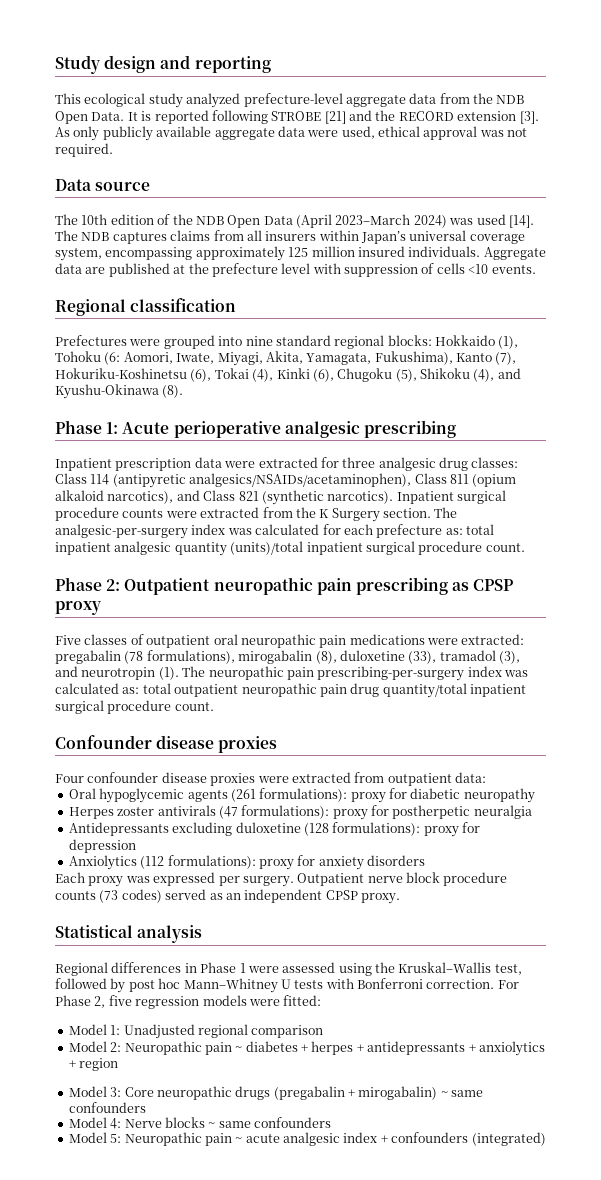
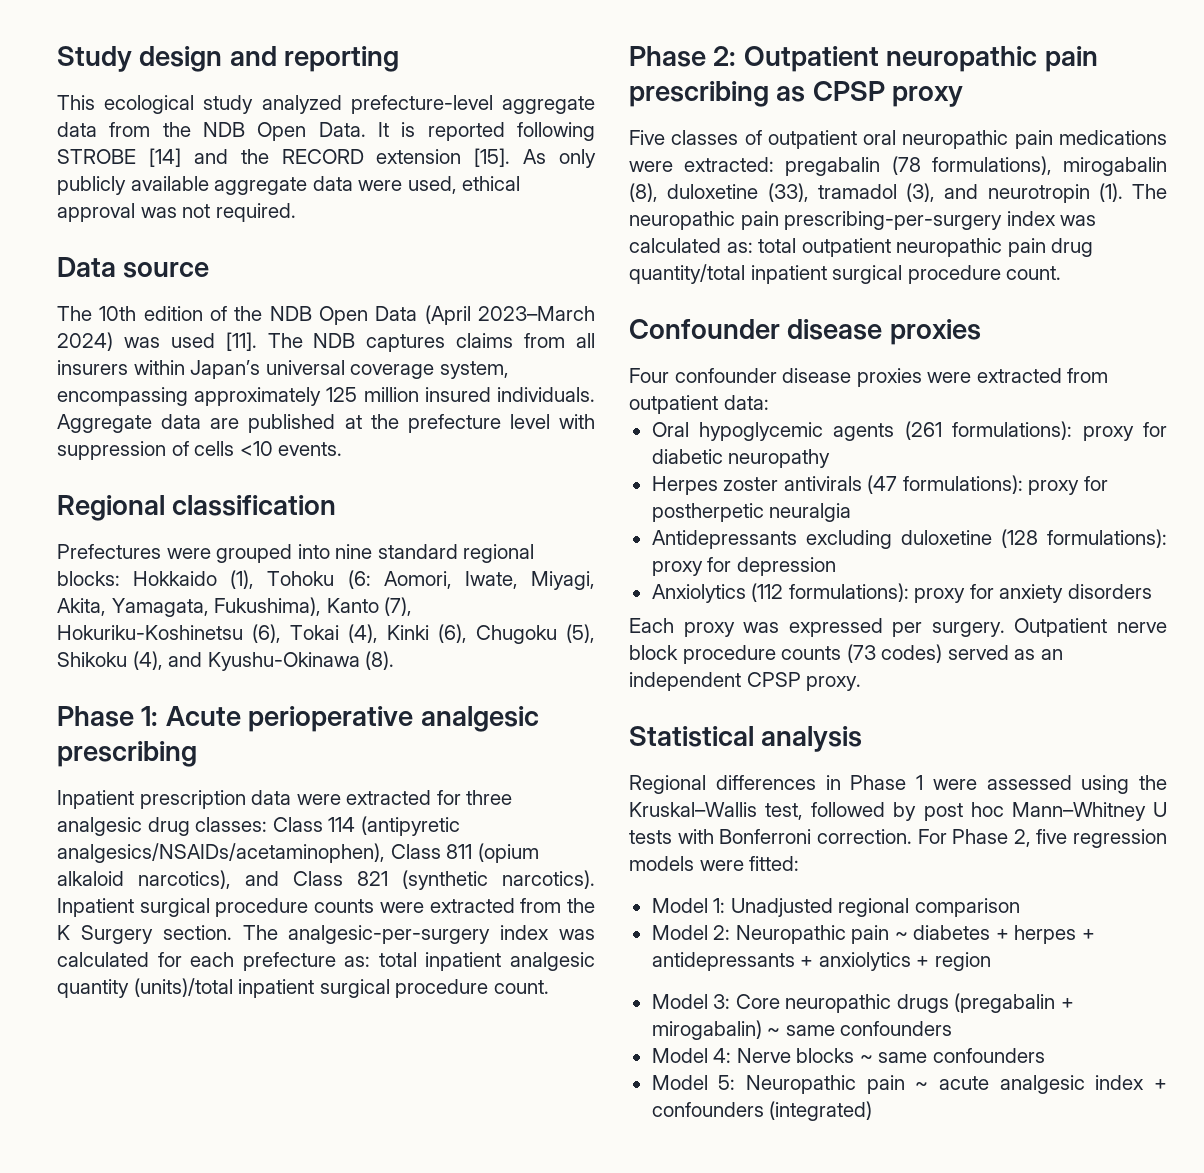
[324,111,346,124] [21] -> [148,148,181,167] [14]
[519,111,539,124] [3]. -> [474,148,511,167] [15].
[508,215,534,228] [14]. -> [225,332,257,351] [11].

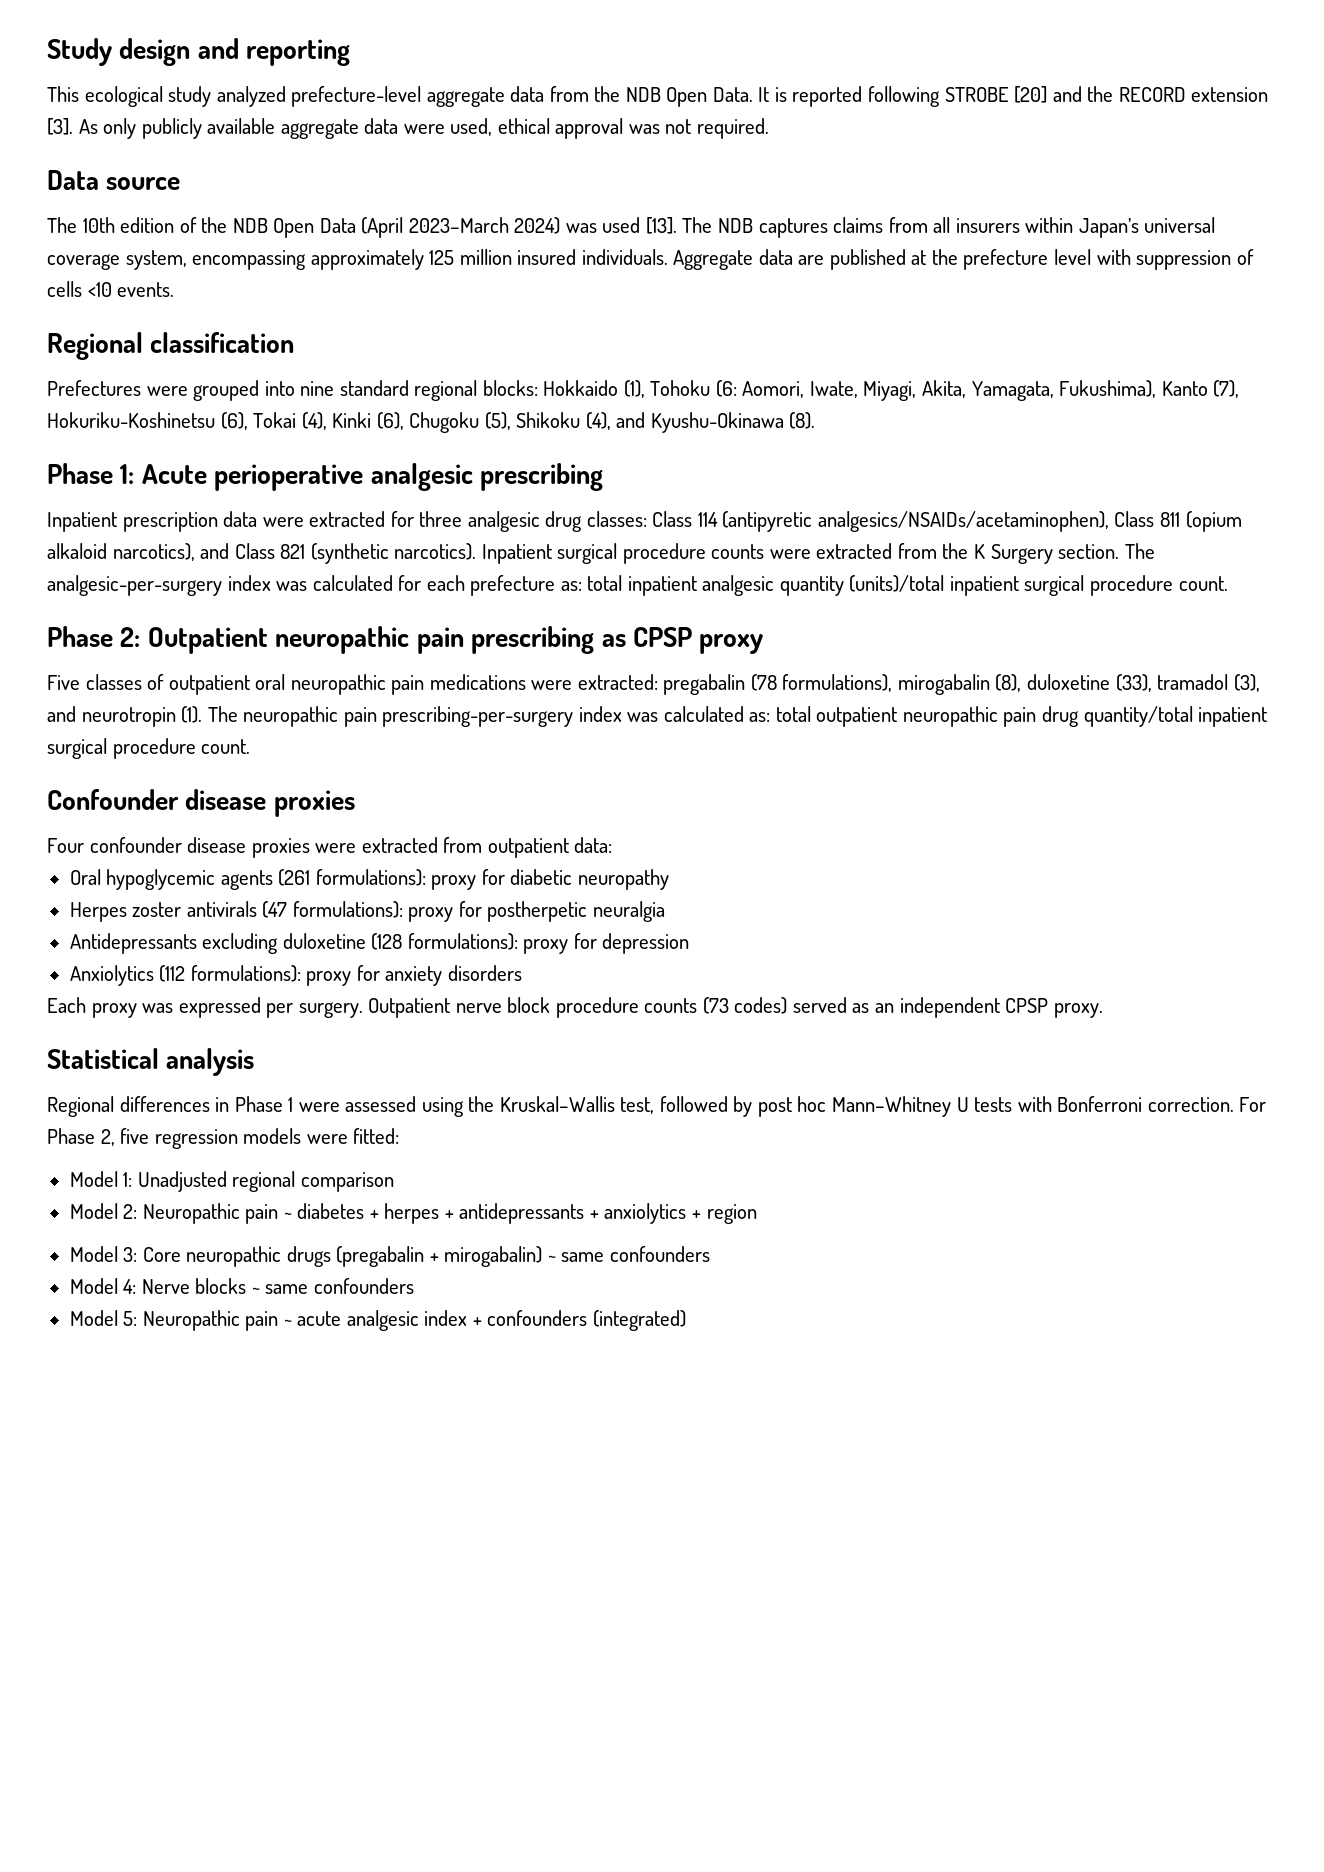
[148,148,181,167] [14] -> [1014,86,1048,103] [20]
[474,148,511,167] [15]. -> [47,118,73,135] [3].
[225,332,257,351] [11]. -> [645,217,677,234] [13].

